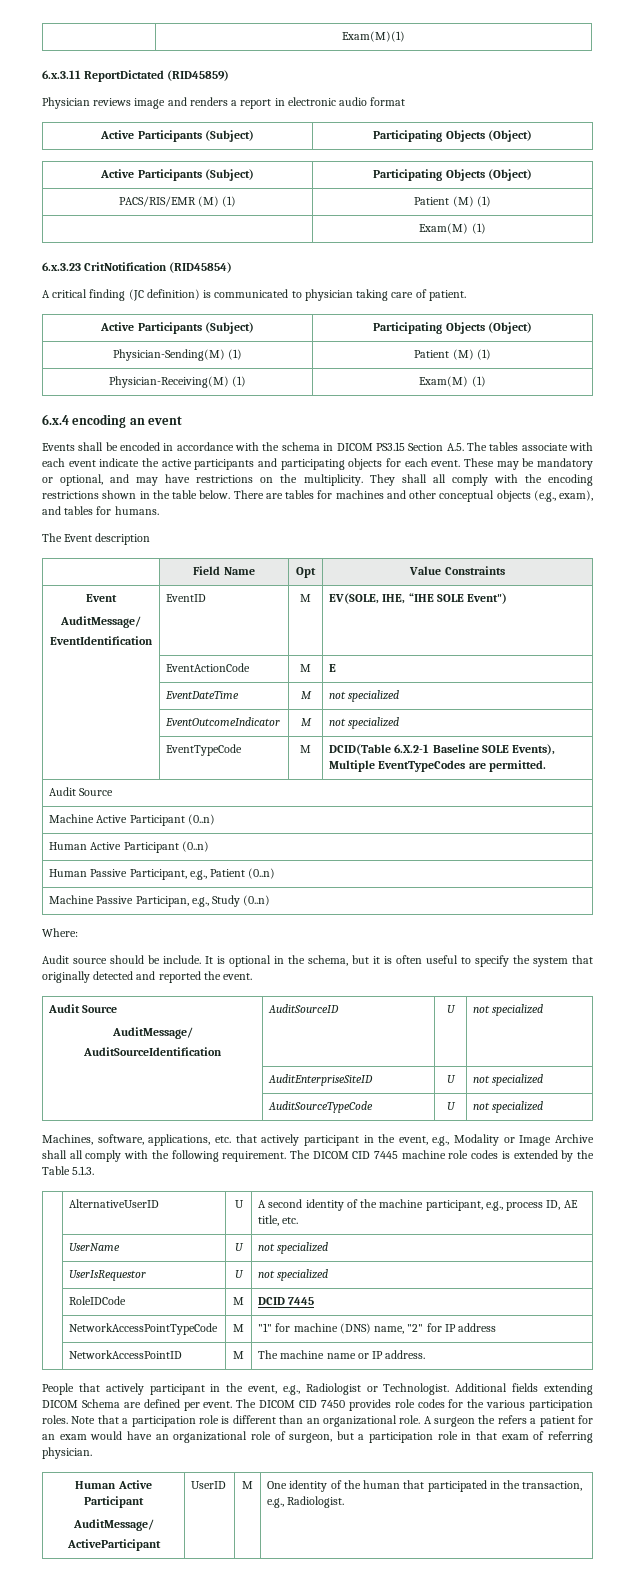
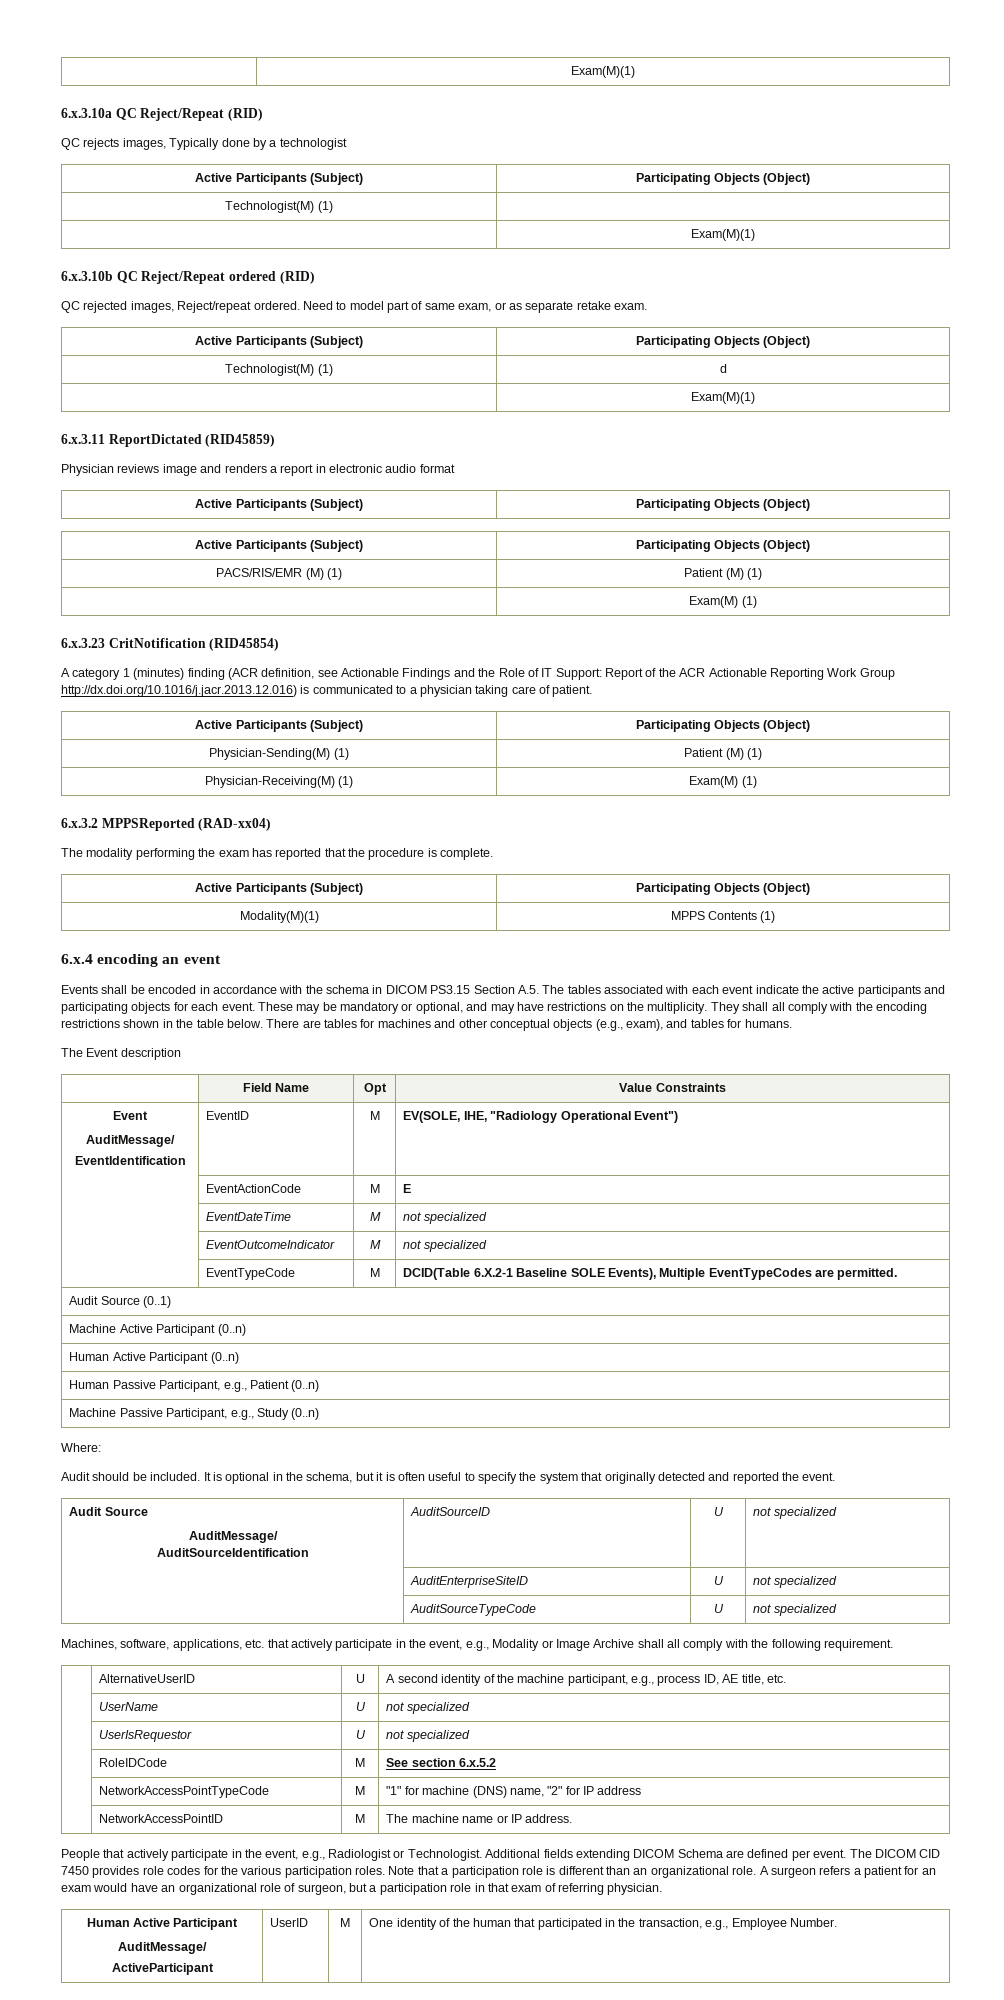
[342,31,405,42] | Exam(M)(1) -> [571,66,635,78] [61,108,263,121] [61,138,347,150] [195,173,363,185] [635,173,811,185] [225,201,333,213] [691,229,755,241] [61,271,315,284] [61,301,647,313] [195,336,363,348] [635,336,811,348] [225,364,333,376] [719,364,727,373] [691,392,755,404] | Exam(M)(1) // 6.x.3.10a QC Reject/Repeat (RID) // QC rejects images, Typically done by a technologist // Active Participants (Subject) | Participating Objects (Object) // Technologist(M) (1) | // | Exam(M)(1) // 6.x.3.10b QC Reject/Repeat ordered (RID) // QC rejected images, Reject/repeat ordered. Need to model part of same exam, or as separate retake exam. // Active Participants (Subject) | Participating Objects (Object) // Technologist(M) (1) | d // | Exam(M)(1)
[52,289,200,301] critical finding (JC definition) -> [72,668,895,680] [61,685,297,697] category 1 (minutes) finding (ACR definition, see Actionable Findings and the Role of IT Support: Report of the ACR Actionable Reporting Work Group http://dx.doi.org/10.1016/j.jacr.2013.12.016)
(302, 294) none -> [409,687,417,694] a
(486, 381) none -> [61,818,272,831] [61,848,494,860] [195,883,363,895] [635,883,811,895] [239,911,319,923] [670,911,776,923] // 6.x.3.2 MPPSReported (RAD-xx04) // The modality performing the exam has reported that the procedure is complete. // Active Participants (Subject) | Participating Objects (Object) // Modality(M)(1) | MPPS Contents (1)
[521,443,568,451] associate -> [604,985,663,994] associated
[408,593,464,602] “IHE SOLE -> [490,1111,631,1123] "Radiology Operational
(114, 792) none -> [143,1296,172,1308] (0..1)
[135,896,189,907] Participan, -> [166,1408,228,1420] Participant,
[73,958,107,964] source -> (90, 1476) none
[163,955,201,964] include. -> [150,1472,201,1481] included.
[303,1135,359,1146] participant -> [335,1639,393,1651] participate
[289,1150,594,1162] [42,1166,95,1175] The DICOM CID 7445 machine role codes is extended by the Table 5.1.3. -> (893, 1645) none
[258,1297,315,1305] DCID 7445 -> [386,1758,497,1767] See section 6.x.5.2
[149,1384,205,1395] participant -> [171,1849,229,1861] participate
[478,1415,496,1424] the -> (816, 1872) none
[287,1496,345,1508] Radiologist. -> [731,1918,837,1930] Employee Number.

